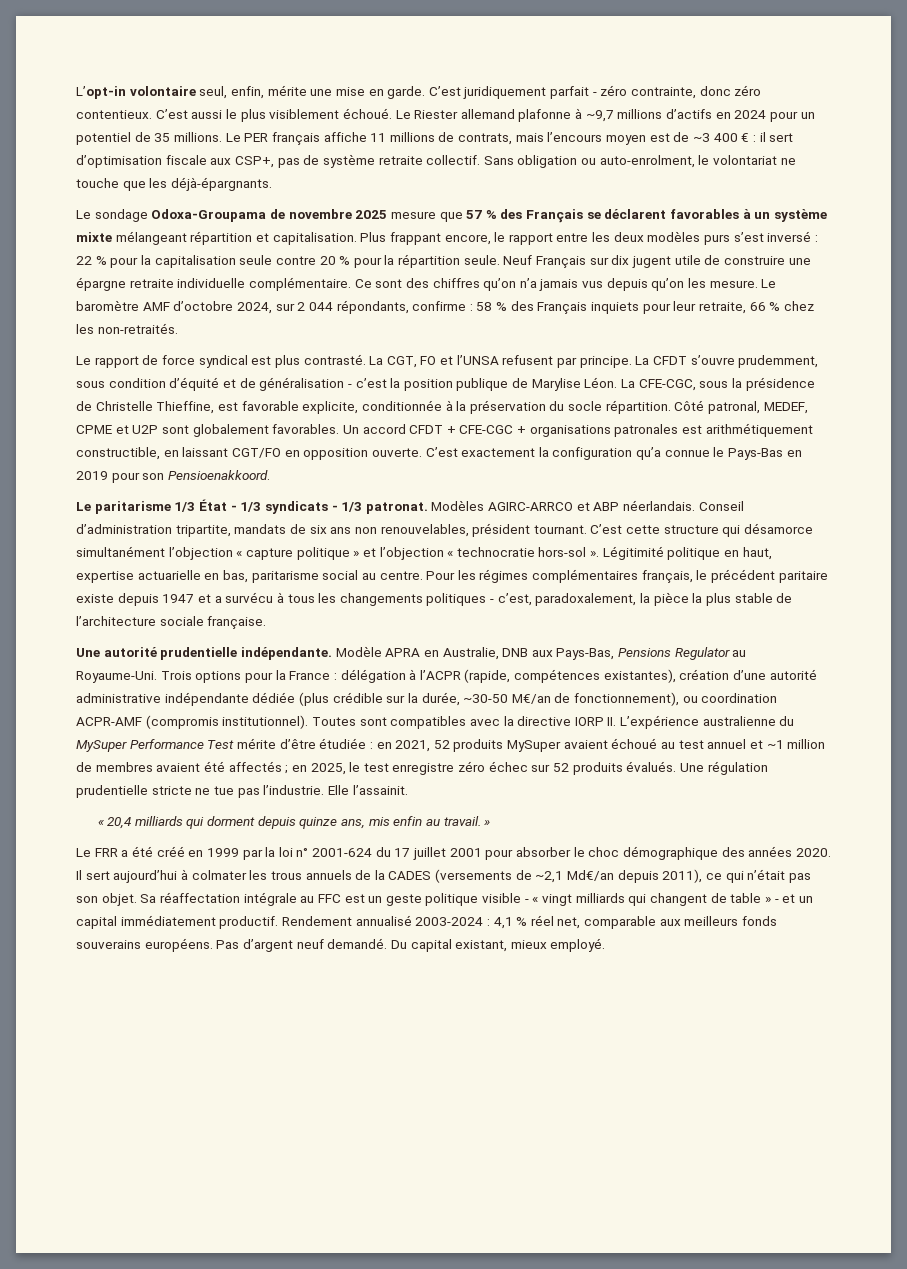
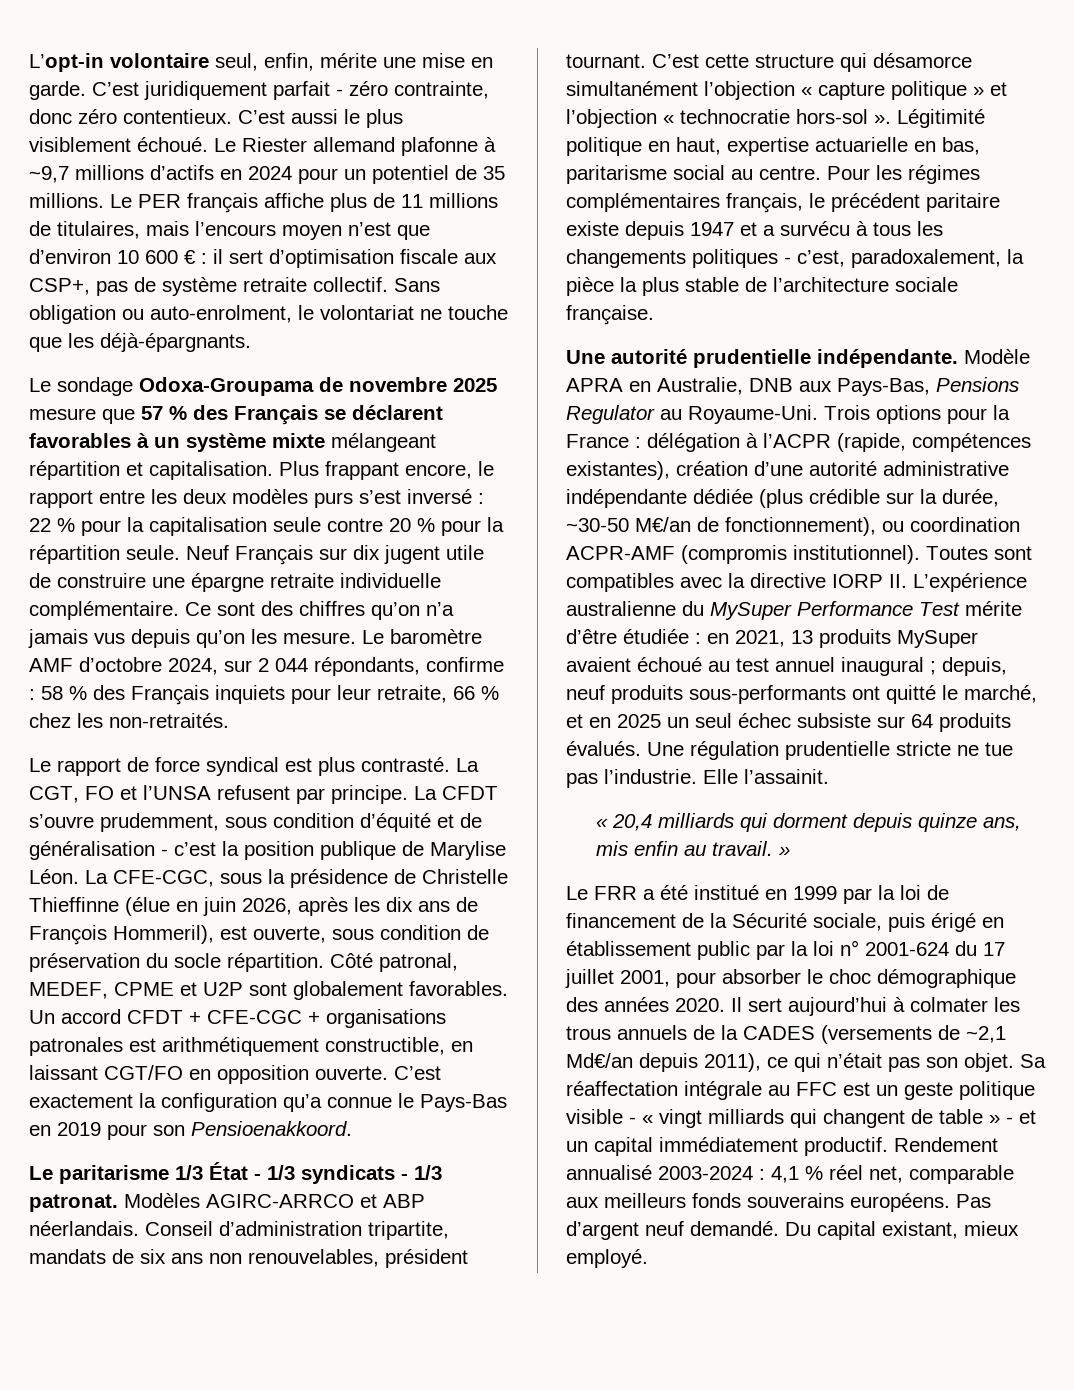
(367, 137) none -> [330,193,395,212] plus de
[458,133,513,145] contrats, -> [57,221,140,239] titulaires,
[649,132,738,142] est de ~3 400 -> [348,222,430,240] [29,249,178,264] n’est que d’environ 10 600
[156,400,467,414] Thieffine, est favorable explicite, conditionnée à la -> [29,897,478,916] [29,925,489,945] Thieffinne (élue en juin 2026, après les dix ans de François Hommeril), est ouverte, sous condition de
[433,740,450,749] 52 -> [791,630,813,644] 13
[749,739,826,749] [76,761,570,775] et ~1 million de membres avaient été affectés ; en 2025, le test enregistre zéro échec sur 52 -> [841,657,1007,676] [566,685,1037,704] [566,713,933,728] inaugural ; depuis, neuf produits sous-performants ont quitté le marché, et en 2025 un seul échec subsiste sur 64
[156,846,185,857] créé -> [694,885,759,900] institué
(293, 852) none -> [927,885,949,900] [566,913,1004,932] [566,941,834,960] de financement de la Sécurité sociale, puis érigé en établissement public par la loi
[449,848,482,857] 2001 -> [620,970,670,987] 2001,

